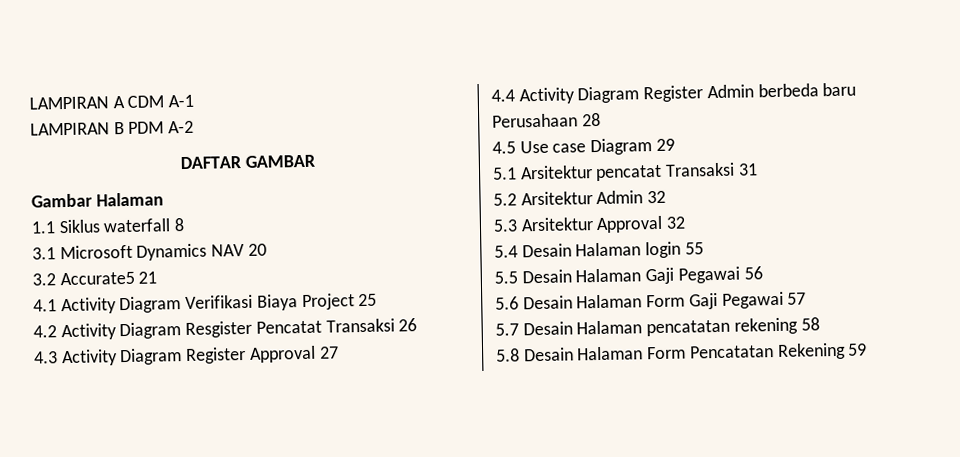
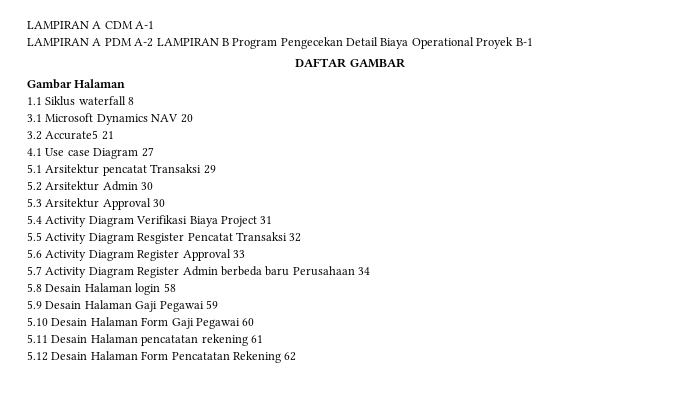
[113,122,125,135] B -> [92,38,102,46] A
(195, 127) none -> [156,37,533,49] LAMPIRAN B Program Pengecekan Detail Biaya Operational Proyek B-1
(57, 305) none -> [45,147,154,159] [27,164,216,176] [27,181,154,191] [27,198,166,210] [27,215,42,224] Use case Diagram 27 // 5.1 Arsitektur pencatat Transaksi 29 // 5.2 Arsitektur Admin 30 // 5.3 Arsitektur Approval 30 // 5.4
[358,293,378,307] [33,325,57,338] 25 // 4.2 -> [260,216,273,224] [27,232,42,241] 31 // 5.5
[398,318,418,332] [34,351,58,364] 26 // 4.3 -> [289,233,302,242] [27,249,42,258] 32 // 5.6
[318,346,339,359] [491,89,515,102] 27 // 4.4 -> [232,250,245,258] [27,266,42,275] 33 // 5.7
[581,112,601,127] [492,138,675,156] [492,162,758,182] [493,190,667,206] [493,215,687,234] [494,245,518,258] 28 // 4.5 Use case Diagram 29 // 5.1 Arsitektur pencatat Transaksi 31 // 5.2 Arsitektur Admin 32 // 5.3 Arsitektur Approval 32 // 5.4 -> [358,267,370,275] [27,283,42,292] 34 // 5.8
[684,242,704,255] [494,271,518,284] 55 // 5.5 -> [163,283,176,292] [27,300,42,309] 58 // 5.9
[743,266,763,280] [495,296,519,310] 56 // 5.6 -> [205,300,218,309] [27,317,48,326] 59 // 5.10
[787,292,807,305] [495,323,519,336] 57 // 5.7 -> [242,318,255,326] [27,334,48,343] 60 // 5.11
[800,317,820,331] [496,348,520,362] 58 // 5.8 -> [250,335,263,343] [27,351,48,361] 61 // 5.12
[848,343,868,356] 59 -> [284,352,297,361] 62

